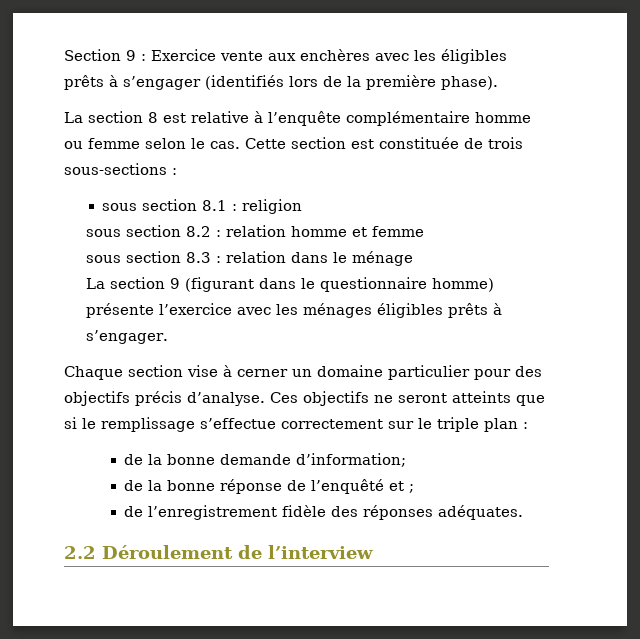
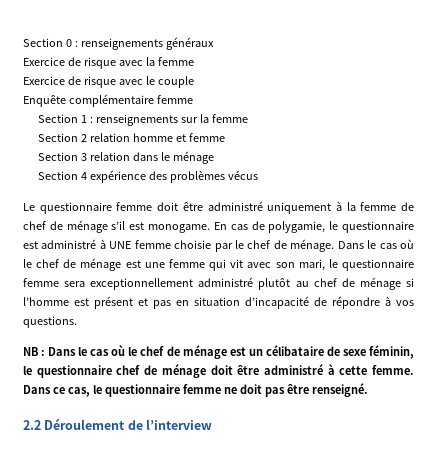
[64,49,507,64] [64,75,498,90] [64,111,531,126] [64,137,523,149] [64,163,177,175] [102,199,303,214] [85,225,221,237] Section 9 : Exercice vente aux enchères avec les éligibles prêts à s’engager (identifiés lors de la première phase). // La section 8 est relative à l’enquête complémentaire homme ou femme selon le cas. Cette section est constituée de trois sous-sections : // sous section 8.1 : religion // sous section 8.2 : -> [23,37,214,50] [23,57,194,69] [23,76,194,88] [23,94,193,107] [38,114,249,126] [38,133,88,142] Section 0 : renseignements généraux // Exercice de risque avec la femme // Exercice de risque avec le couple // Enquête complémentaire femme // Section 1 : renseignements sur la femme // Section 2
[85,251,221,263] sous section 8.3 : -> [38,152,88,161] Section 3
[85,277,494,292] [85,303,502,318] [85,330,168,344] [64,365,542,380] [64,391,545,406] [64,417,528,432] [124,453,407,467] [124,479,415,494] [124,505,524,520] La section 9 (figurant dans le questionnaire homme) présente l’exercice avec les ménages éligibles prêts à s’engager. // Chaque section vise à cerner un domaine particulier pour des objectifs précis d’analyse. Ces objectifs ne seront atteints que si le remplissage s’effectue correctement sur le triple plan : // de la bonne demande d’information; // de la bonne réponse de l’enquêté et ; // de l’enregistrement fidèle des réponses adéquates. -> [38,170,259,183] [23,201,414,214] [23,220,414,233] [23,239,414,252] [23,258,414,271] [23,277,414,290] [23,296,414,309] [23,316,77,328] [23,345,414,359] [23,364,414,378] [23,383,368,397] Section 4 expérience des problèmes vécus // Le questionnaire femme doit être administré uniquement à la femme de chef de ménage s’il est monogame. En cas de polygamie, le questionnaire est administré à UNE femme choisie par le chef de ménage. Dans le cas où le chef de ménage est une femme qui vit avec son mari, le questionnaire femme sera exceptionnellement administré plutôt au chef de ménage si l’homme est présent et pas en situation d’incapacité de répondre à vos questions. // NB : Dans le cas où le chef de ménage est un célibataire de sexe féminin, le questionnaire chef de ménage doit être administré à cette femme. Dans ce cas, le questionnaire femme ne doit pas être renseigné.

